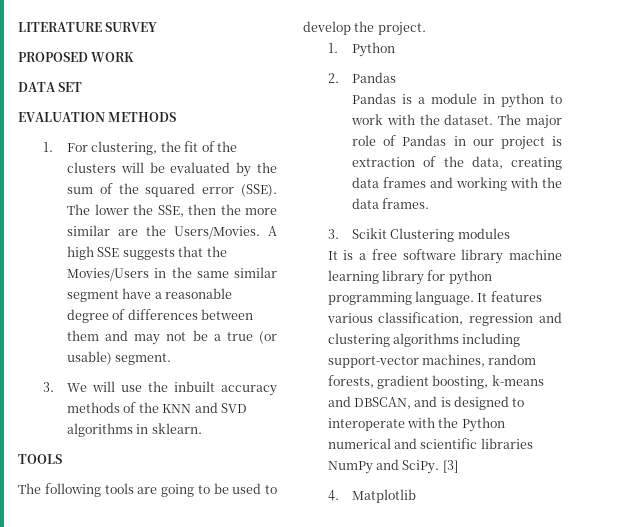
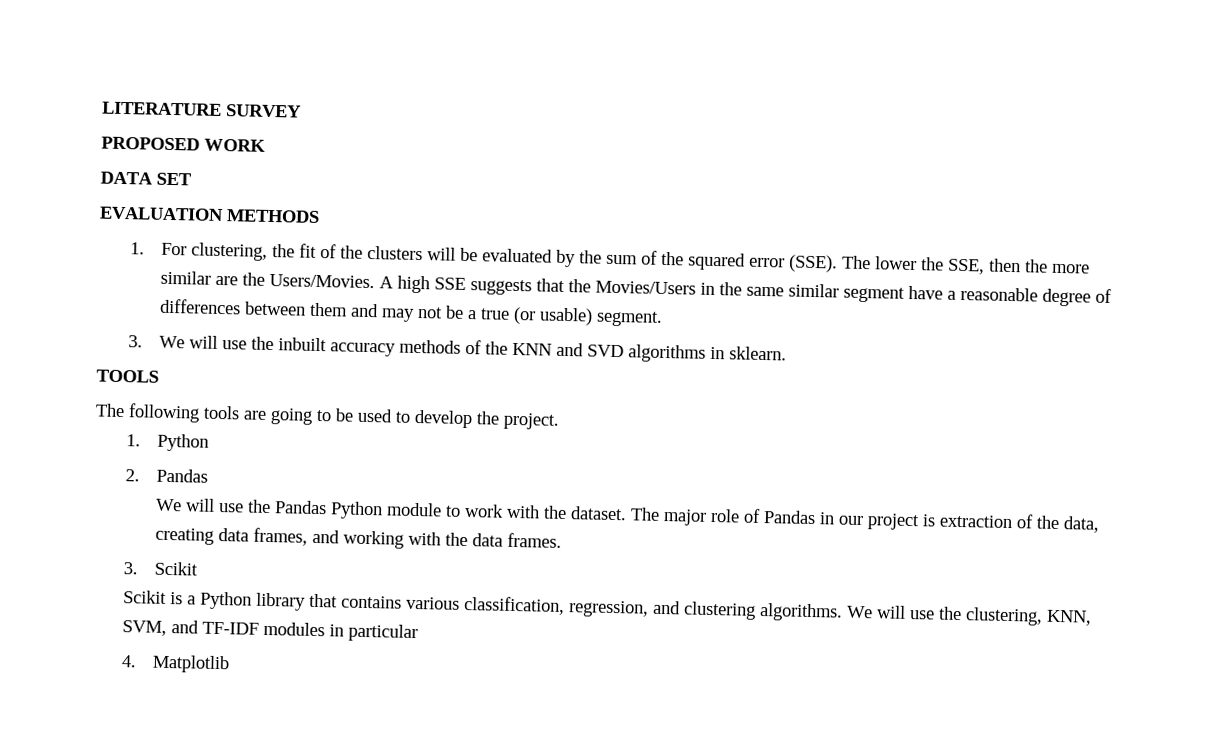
[352,93,545,108] Pandas is a module in python -> [154,498,442,520] We will use the Pandas Python module
[383,177,427,188] frames -> [252,527,308,546] frames,
[390,228,510,242] [327,249,562,264] [327,270,492,285] [327,291,542,305] Clustering modules // It is a free software library machine learning library for python programming language. It features -> [122,590,402,611] // Scikit is a Python library that contains
[469,313,534,326] regression -> [567,600,649,618] regression,
[392,333,521,347] [327,354,537,368] [327,375,544,389] [327,396,525,410] [327,417,505,432] [327,438,533,449] [327,459,458,474] algorithms including support-vector machines, random forests, gradient boosting, k-means and DBSCAN, and is designed to interoperate with the Python numerical and scientific libraries NumPy and SciPy. [3] -> [758,602,1092,626] [121,620,418,643] algorithms. We will use the clustering, KNN, SVM, and TF-IDF modules in particular

